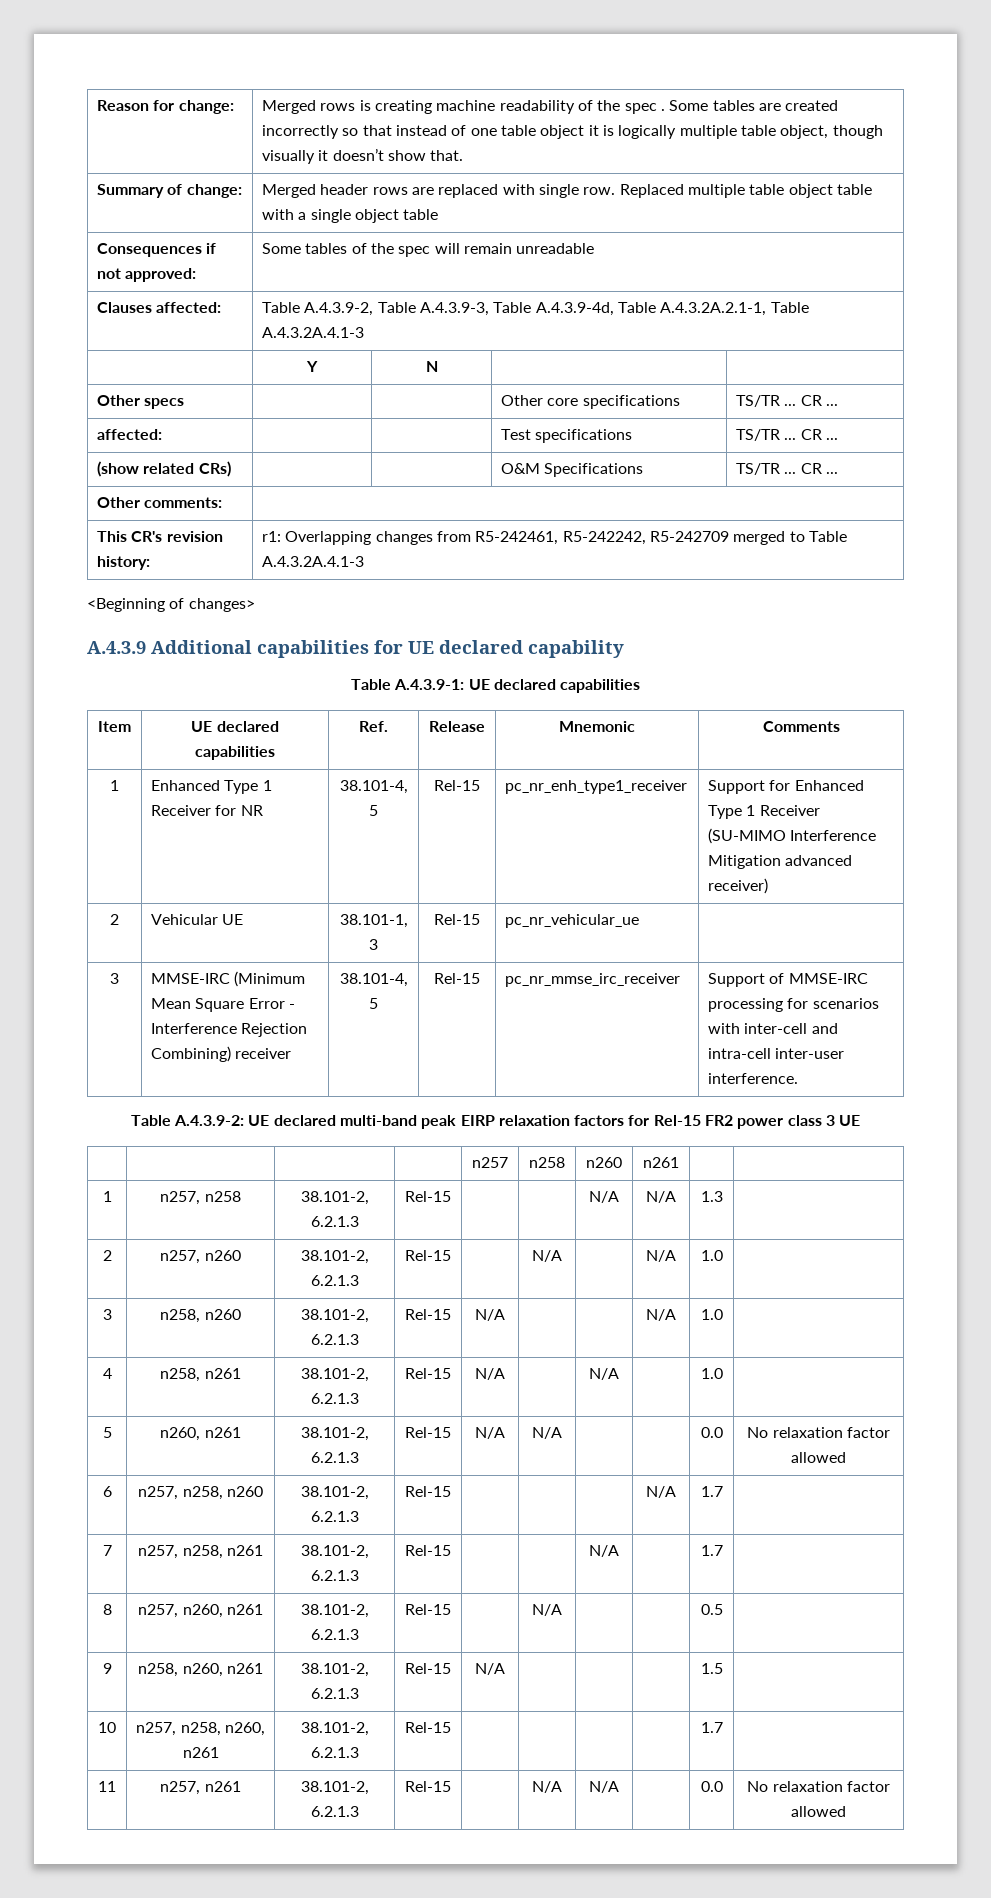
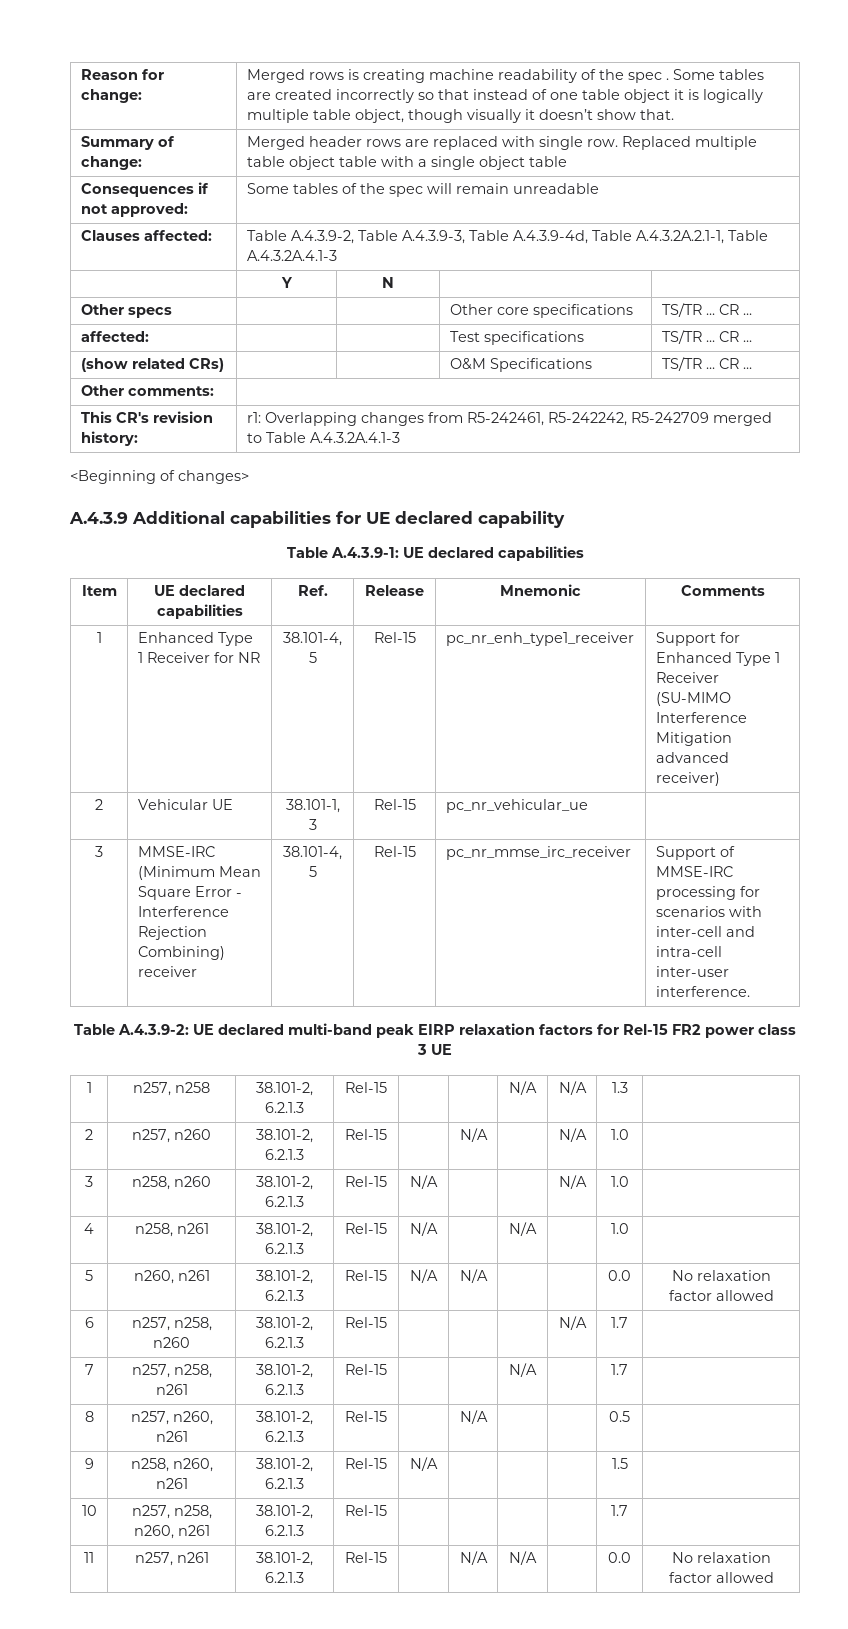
[472,1157,508,1168] [529,1157,565,1168] [586,1157,622,1168] [643,1157,680,1168] // | | | | n257 | n258 | n260 | n261 | | -> (452, 1049) none

